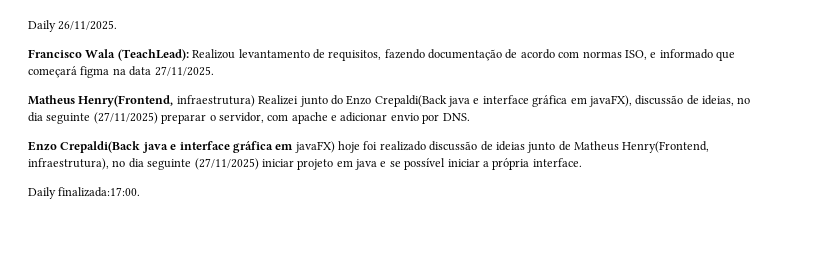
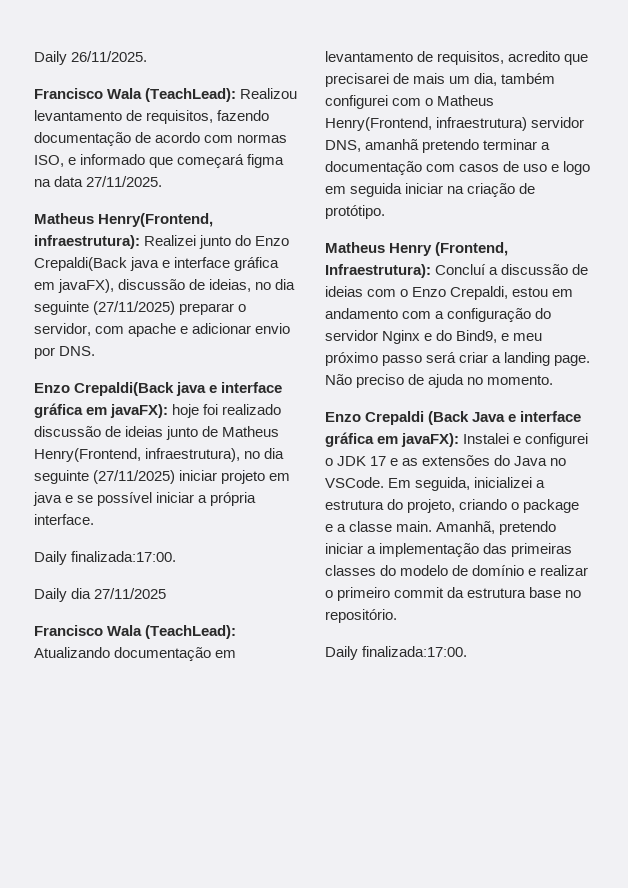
[176,95,255,107] infraestrutura) -> [34,235,140,249] infraestrutura):
[294,141,335,153] javaFX) -> [110,404,169,418] javaFX):
(141, 192) none -> [34,588,167,602] [34,625,237,639] [34,647,237,661] [325,51,589,65] [325,73,556,87] [325,95,495,109] [325,117,585,131] [325,139,551,153] [325,161,591,175] [325,183,536,197] [325,205,385,219] [325,242,509,256] [325,264,589,278] [325,286,574,300] [325,308,552,322] [325,330,543,344] [325,352,591,366] [325,374,554,388] [325,411,582,425] [325,432,589,447] [325,455,567,466] [325,477,546,491] [325,499,580,513] [325,521,557,535] [325,543,573,557] [325,565,589,576] [325,587,582,601] [325,609,397,623] [325,646,468,660] // Daily dia 27/11/2025 // Francisco Wala (TeachLead): Atualizando documentação em levantamento de requisitos, acredito que precisarei de mais um dia, também configurei com o Matheus Henry(Frontend, infraestrutura) servidor DNS, amanhã pretendo terminar a documentação com casos de uso e logo em seguida iniciar na criação de protótipo. // Matheus Henry (Frontend, Infraestrutura): Concluí a discussão de ideias com o Enzo Crepaldi, estou em andamento com a configuração do servidor Nginx e do Bind9, e meu próximo passo será criar a landing page. Não preciso de ajuda no momento. // Enzo Crepaldi (Back Java e interface gráfica em javaFX): Instalei e configurei o JDK 17 e as extensões do Java no VSCode. Em seguida, inicializei a estrutura do projeto, criando o package e a classe main. Amanhã, pretendo iniciar a implementação das primeiras classes do modelo de domínio e realizar o primeiro commit da estrutura base no repositório. // Daily finalizada:17:00.

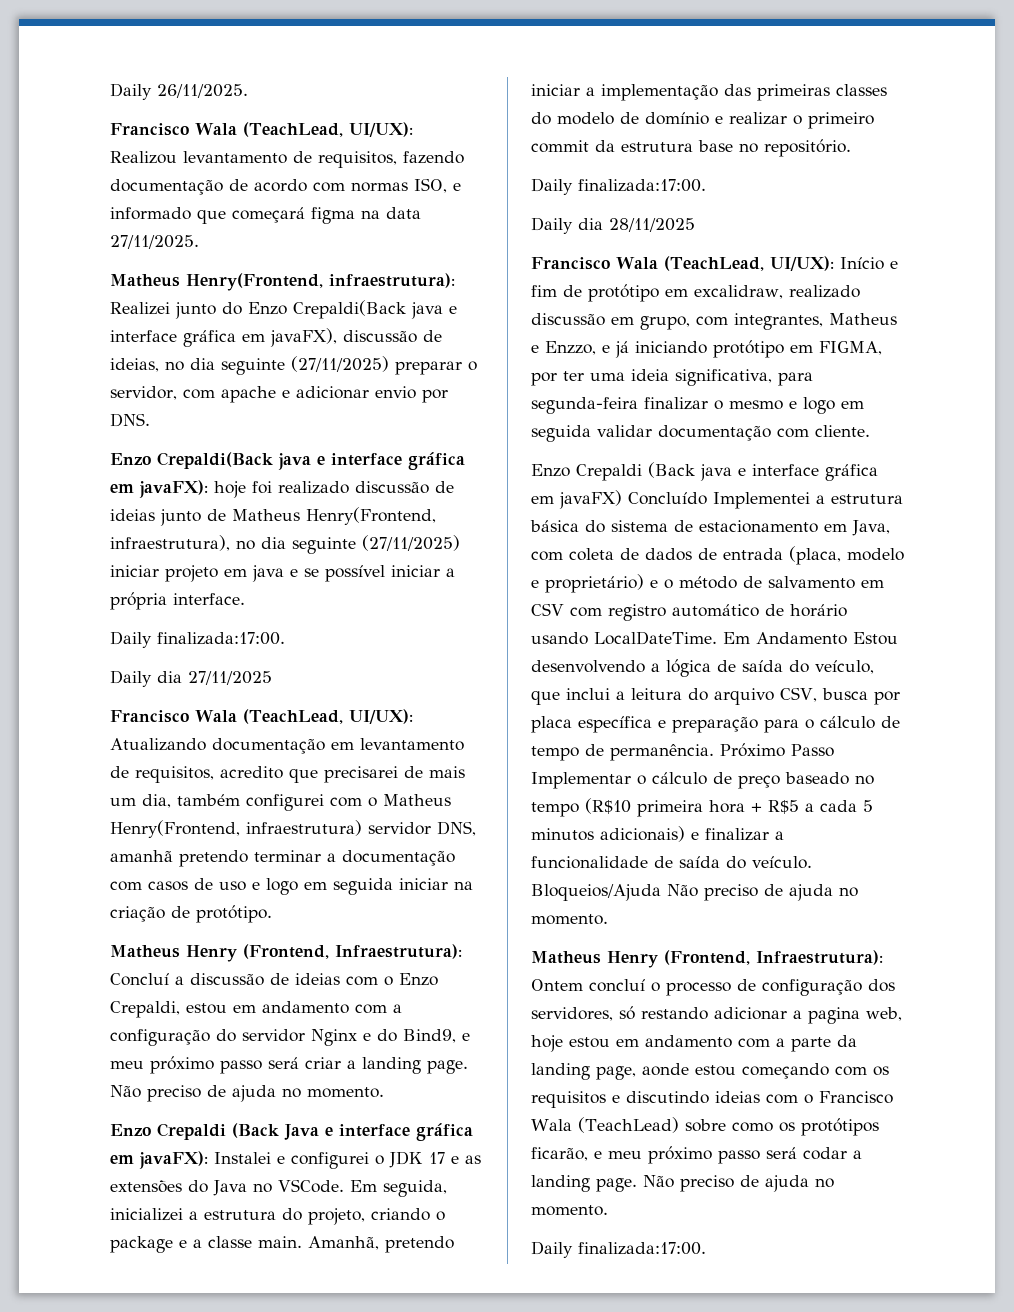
[145,88,237,102] (TeachLead): -> [242,122,413,137] (TeachLead, UI/UX):
[145,625,237,639] (TeachLead): -> [242,709,413,724] (TeachLead, UI/UX):
(468, 651) none -> [531,217,695,234] [531,256,898,271] [531,284,860,302] [531,313,897,330] [531,340,882,358] [531,369,813,386] [531,397,864,414] [531,425,870,442] [531,462,878,481] [531,490,903,509] [530,520,890,536] [531,546,904,565] [531,574,884,593] [531,603,847,621] [531,631,898,645] [531,659,874,677] [531,687,900,705] [531,716,900,733] [531,743,834,761] [531,772,874,789] [531,798,873,817] [531,826,784,842] [531,856,812,869] [531,884,858,901] [531,914,608,925] [531,950,883,968] [531,979,895,996] [531,1006,902,1024] [531,1035,857,1052] [531,1063,889,1080] [531,1091,893,1108] [531,1117,879,1136] [531,1146,862,1164] [531,1175,834,1192] [531,1205,608,1216] [531,1241,706,1258] // Daily dia 28/11/2025 // Francisco Wala (TeachLead, UI/UX): Início e fim de protótipo em excalidraw, realizado discussão em grupo, com integrantes, Matheus e Enzzo, e já iniciando protótipo em FIGMA, por ter uma ideia significativa, para segunda-feira finalizar o mesmo e logo em seguida validar documentação com cliente. // Enzo Crepaldi (Back java e interface gráfica em javaFX) Concluído Implementei a estrutura básica do sistema de estacionamento em Java, com coleta de dados de entrada (placa, modelo e proprietário) e o método de salvamento em CSV com registro automático de horário usando LocalDateTime. Em Andamento Estou desenvolvendo a lógica de saída do veículo, que inclui a leitura do arquivo CSV, busca por placa específica e preparação para o cálculo de tempo de permanência. Próximo Passo Implementar o cálculo de preço baseado no tempo (R$10 primeira hora + R$5 a cada 5 minutos adicionais) e finalizar a funcionalidade de saída do veículo. Bloqueios/Ajuda Não preciso de ajuda no momento. // Matheus Henry (Frontend, Infraestrutura): Ontem concluí o processo de configuração dos servidores, só restando adicionar a pagina web, hoje estou em andamento com a parte da landing page, aonde estou começando com os requisitos e discutindo ideias com o Francisco Wala (TeachLead) sobre como os protótipos ficarão, e meu próximo passo será codar a landing page. Não preciso de ajuda no momento. // Daily finalizada:17:00.

